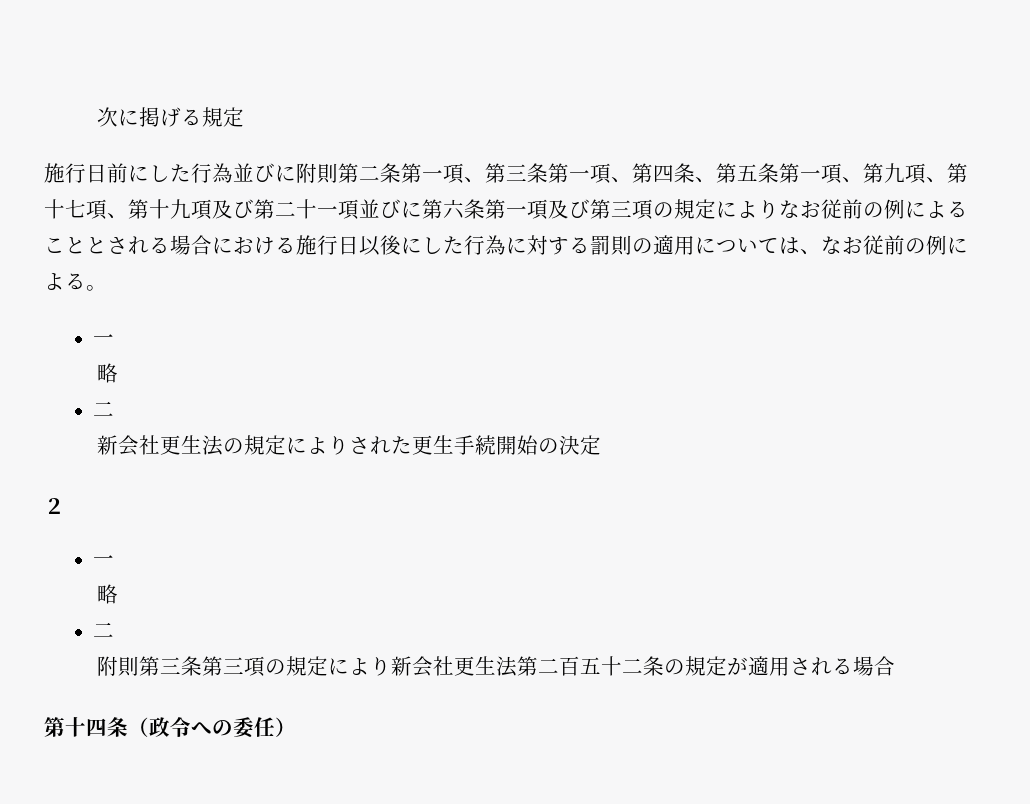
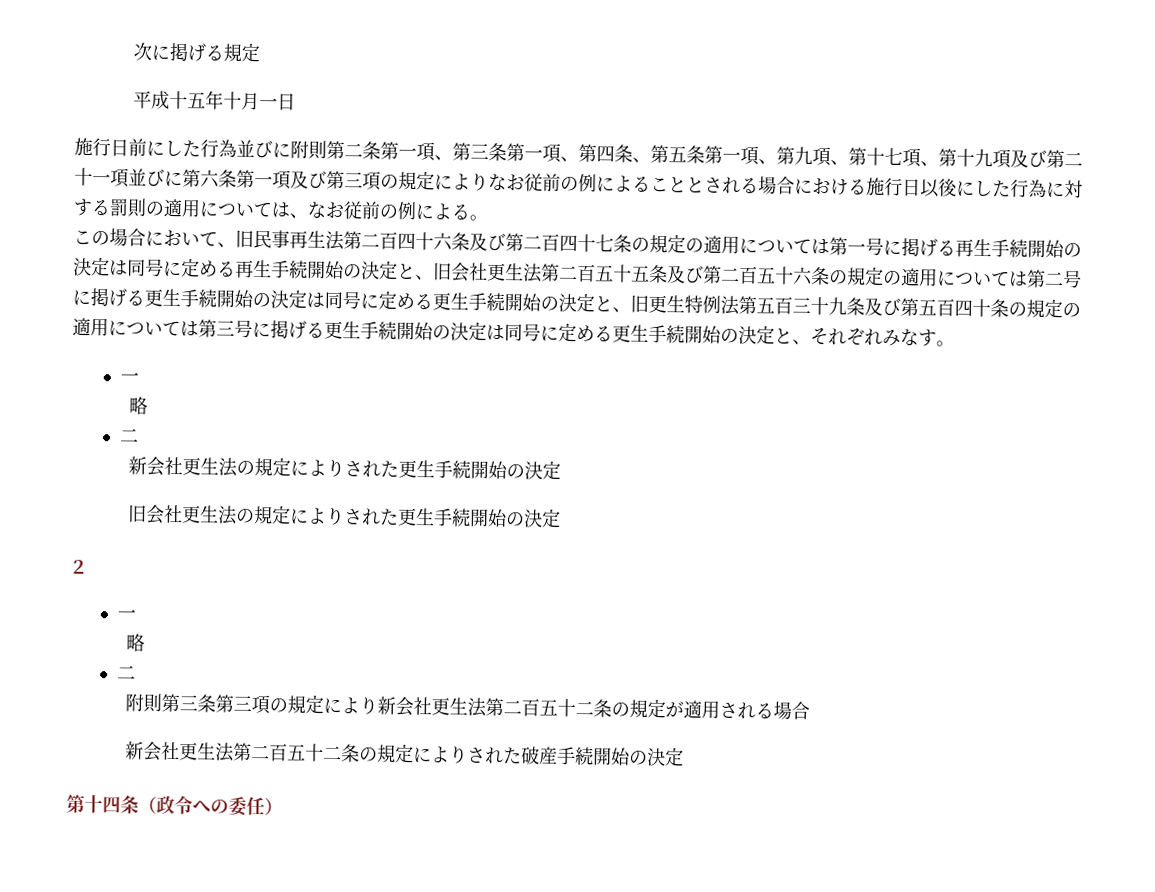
(244, 117) none -> [132,90,296,111] // 平成十五年十月一日
(107, 288) none -> [73,228,1082,259] [73,256,1082,289] [72,287,1081,319] [72,317,955,347] // この場合において、旧民事再生法第二百四十六条及び第二百四十七条の規定の適用については第一号に掲げる再生手続開始の決定は同号に定める再生手続開始の決定と、旧会社更生法第二百五十五条及び第二百五十六条の規定の適用については第二号に掲げる更生手続開始の決定は同号に定める更生手続開始の決定と、旧更生特例法第五百三十九条及び第五百四十条の規定の適用については第三号に掲げる更生手続開始の決定は同号に定める更生手続開始の決定と、それぞれみなす。
(601, 445) none -> [127,504,561,528] // 旧会社更生法の規定によりされた更生手続開始の決定
(895, 666) none -> [124,741,684,767] // 新会社更生法第二百五十二条の規定によりされた破産手続開始の決定

